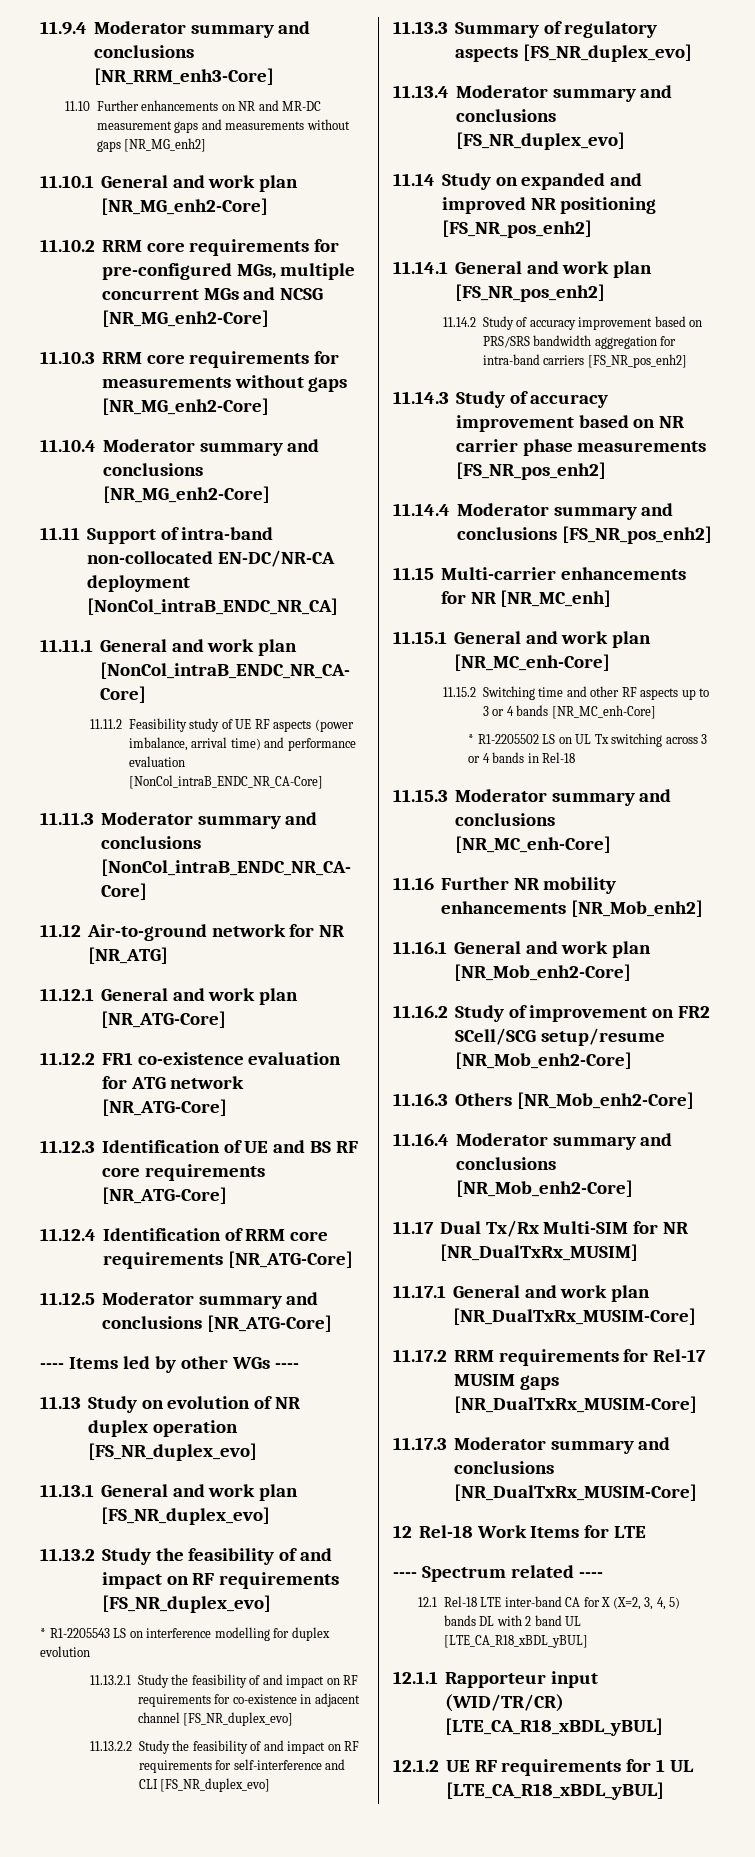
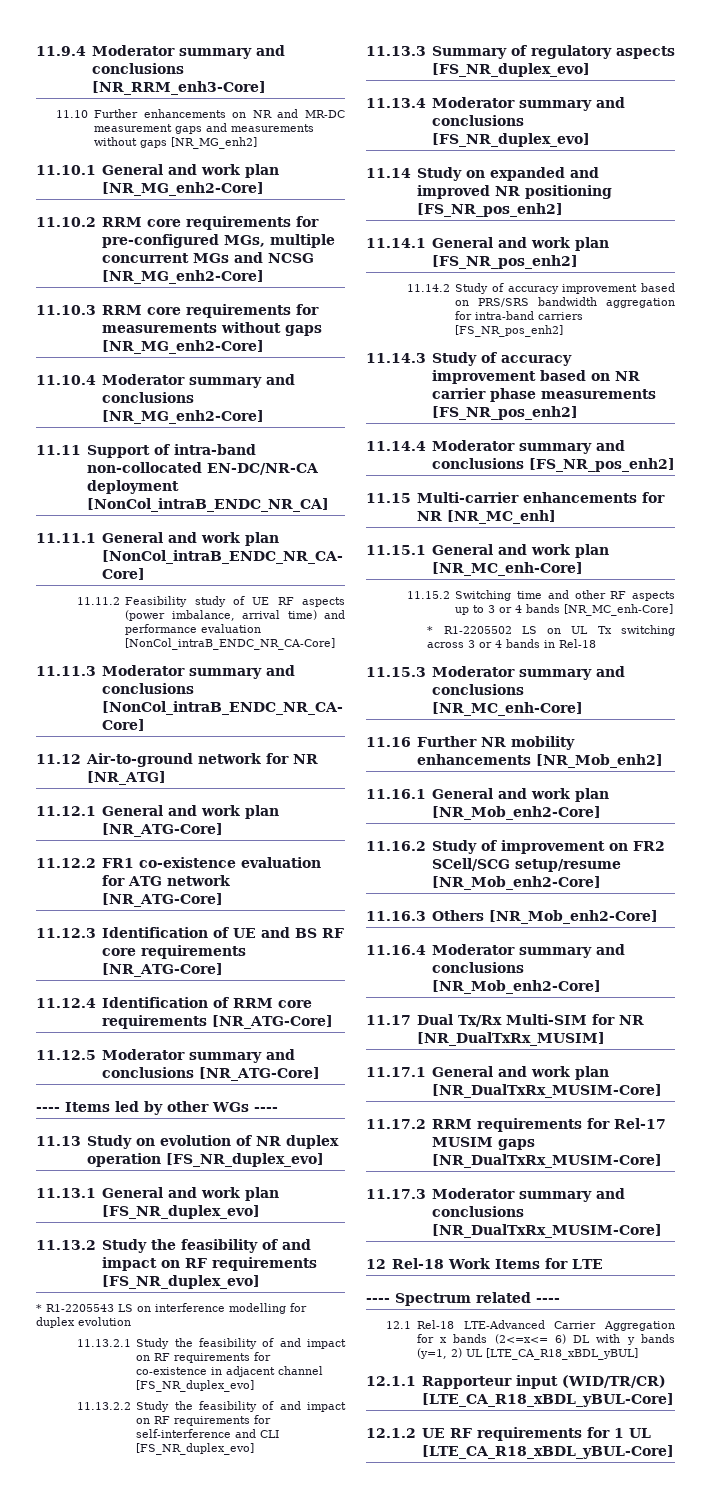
[480,1596,681,1610] [443,1615,562,1626] LTE inter-band CA for X (X=2, 3, 4, 5) bands DL with 2 band -> [463,1320,675,1331] [416,1334,675,1345] [416,1348,462,1359] LTE-Advanced Carrier Aggregation for x bands (2<=x<= 6) DL with y bands (y=1, 2)
[444,1718,663,1736] [LTE_CA_R18_xBDL_yBUL] -> [421,1393,675,1407] [LTE_CA_R18_xBDL_yBUL-Core]
[445,1782,664,1800] [LTE_CA_R18_xBDL_yBUL] -> [421,1445,675,1459] [LTE_CA_R18_xBDL_yBUL-Core]

